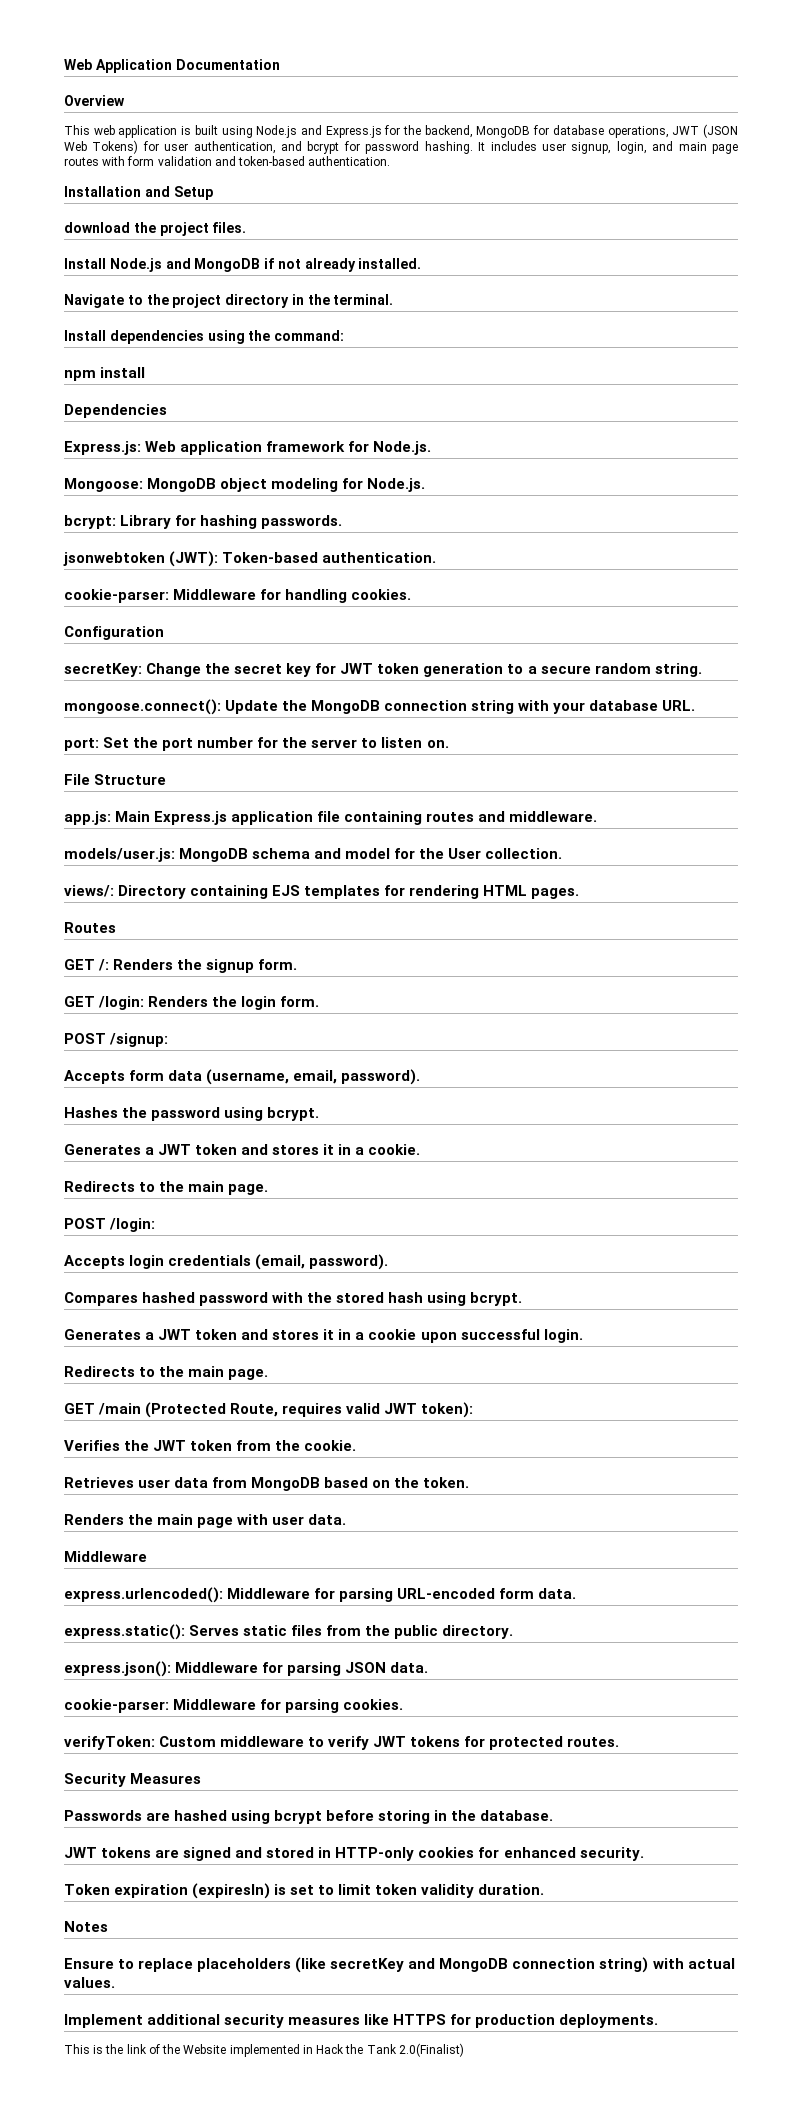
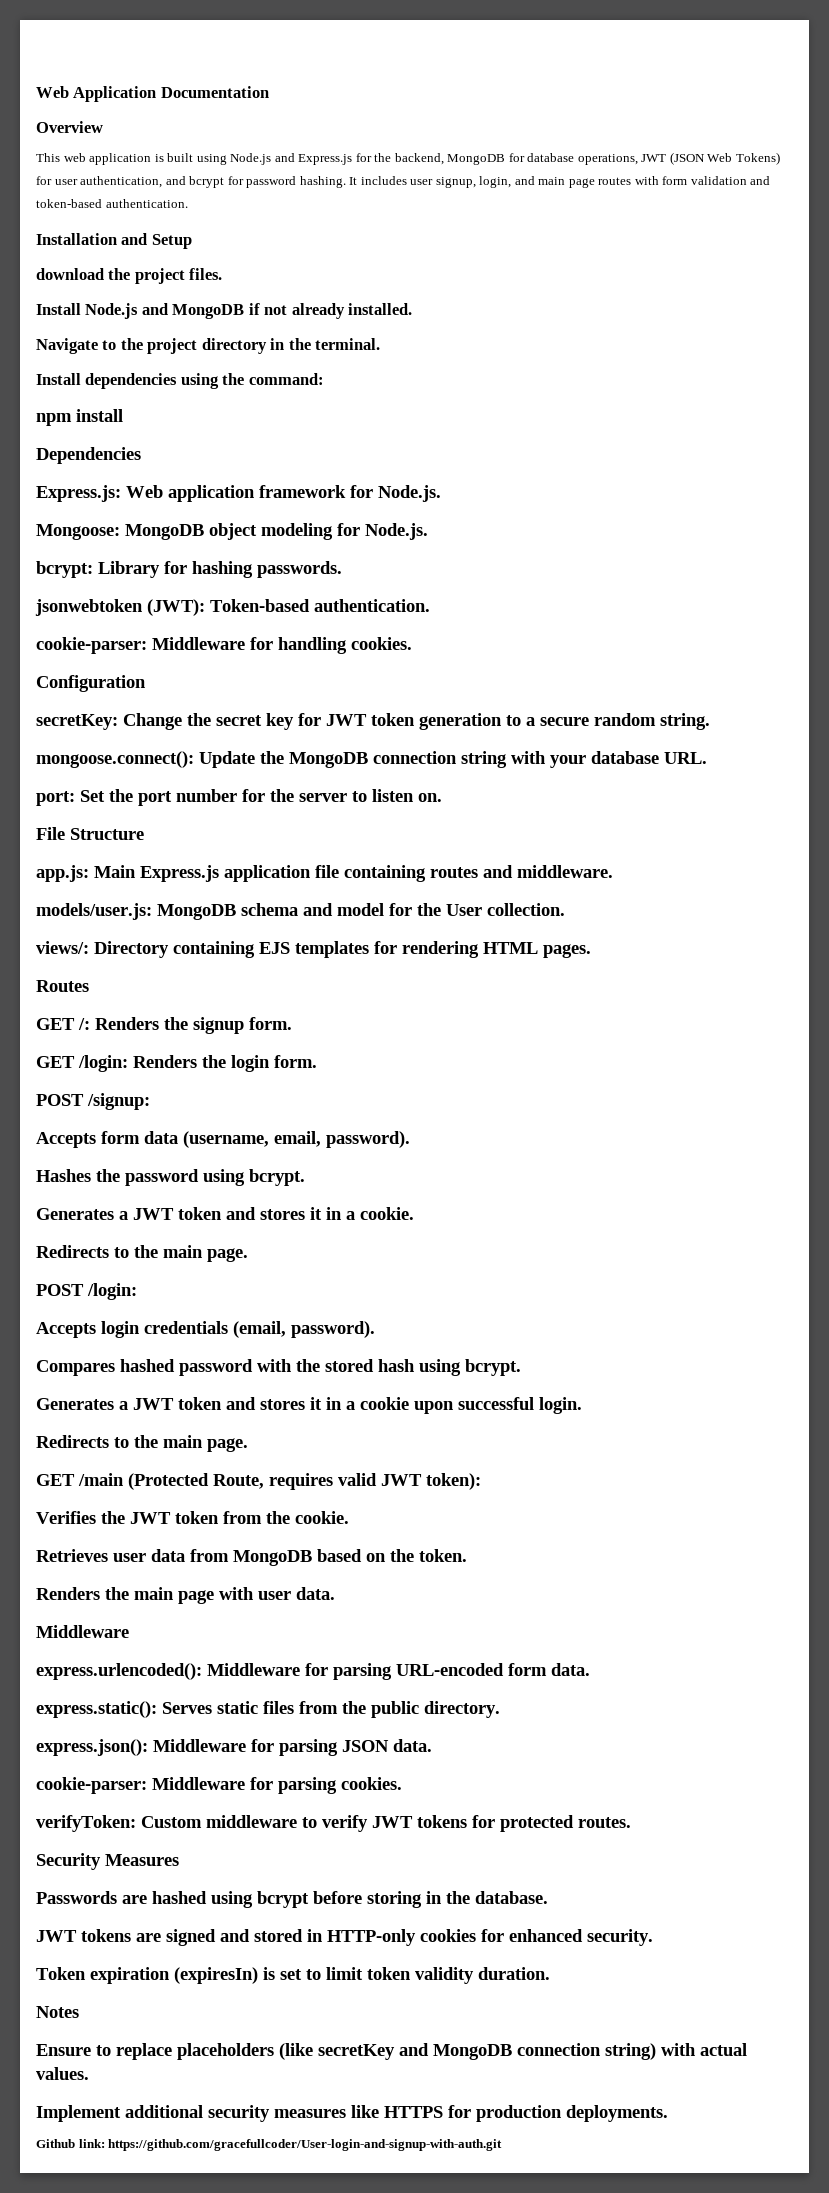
[64,2043,464,2057] This is the link of the Website implemented in Hack the Tank 2.0(Finalist) -> [36,2139,503,2151] Github link: https://github.com/gracefullcoder/User-login-and-signup-with-auth.git

